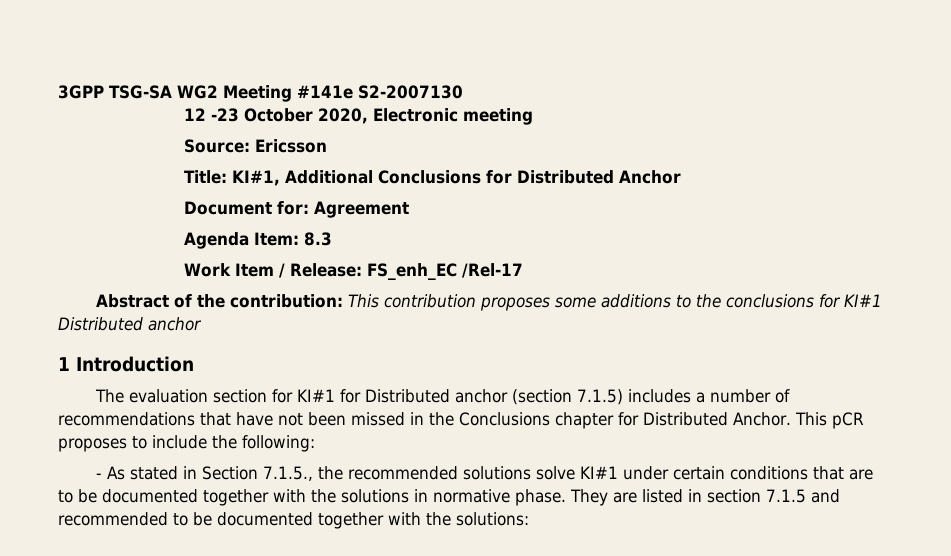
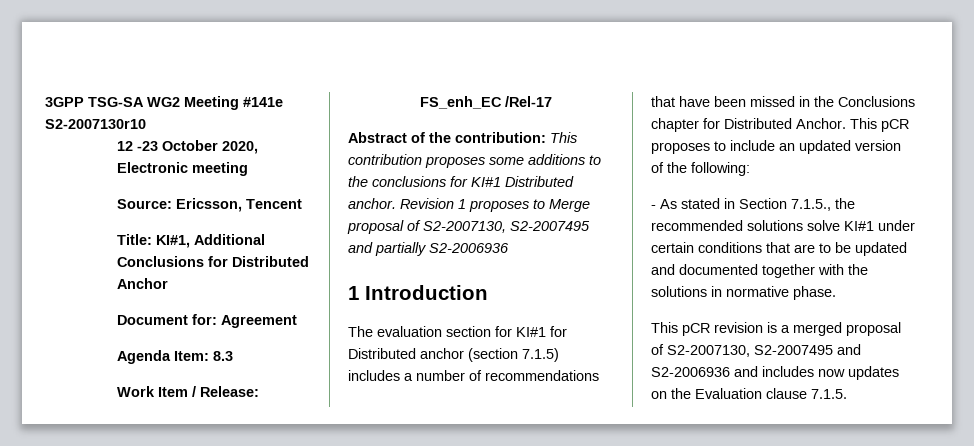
[358,85,463,99] S2-2007130 -> [45,119,146,129] S2-2007130r10
[255,139,328,153] Ericsson -> [175,198,302,212] Ericsson, Tencent
[148,317,202,331] anchor -> [348,198,590,212] [347,220,590,234] [348,242,509,256] anchor. Revision 1 proposes to Merge proposal of S2-2007130, S2-2007495 and partially S2-2006936
[278,413,303,426] not -> (710, 101) none
(207, 442) none -> [779,140,901,154] [651,162,664,173] an updated version of
(97, 496) none -> [855,242,907,256] [651,264,675,275] updated and
[570,489,840,506] [58,512,529,529] They are listed in section 7.1.5 and recommended to be documented together with the solutions: -> [651,322,901,336] [651,344,861,357] [651,366,899,380] [651,388,847,399] // This pCR revision is a merged proposal of S2-2007130, S2-2007495 and S2-2006936 and includes now updates on the Evaluation clause 7.1.5.

